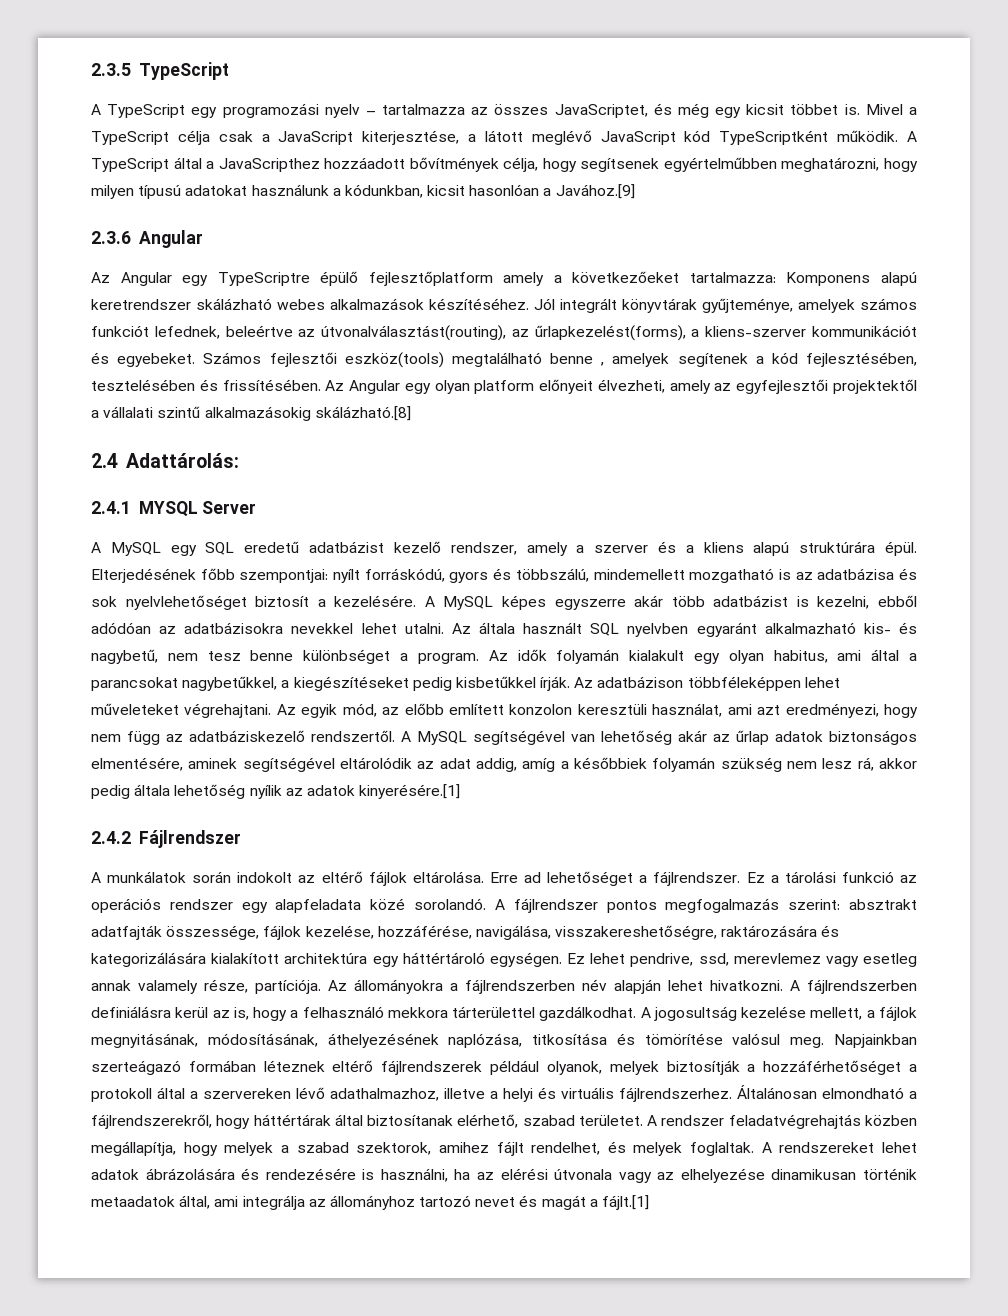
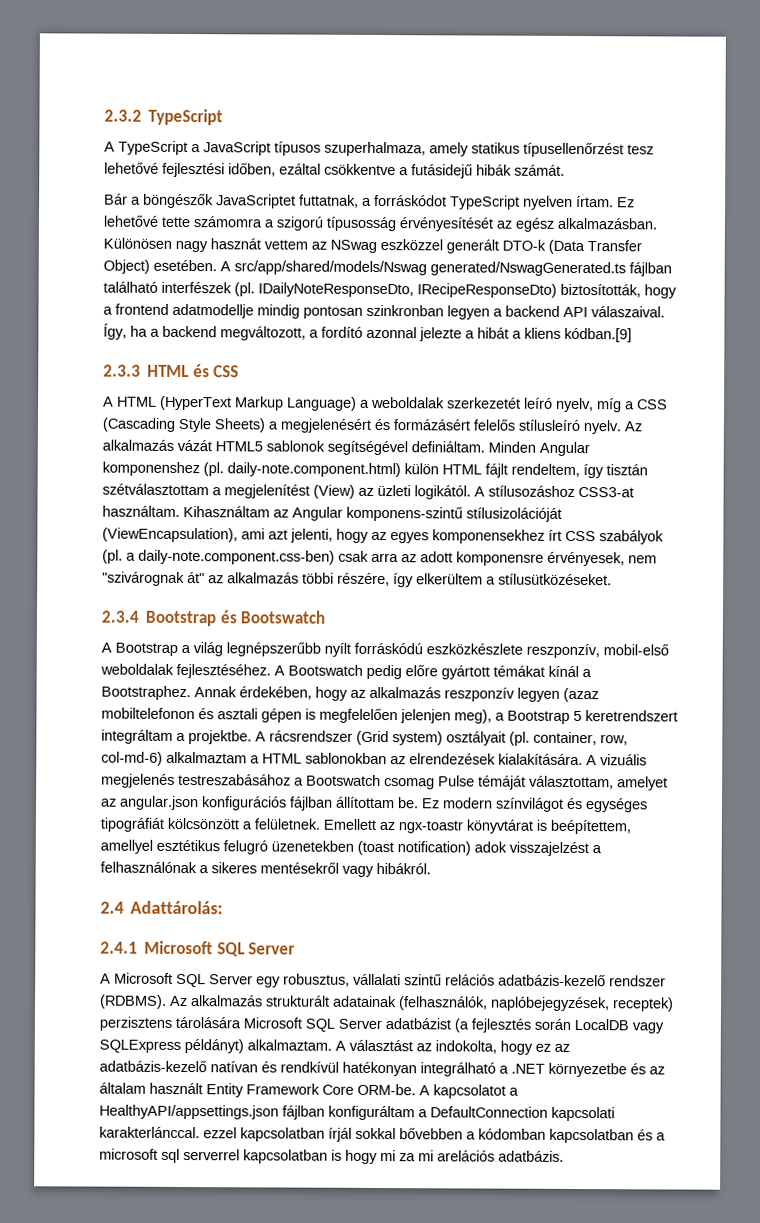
[91,63,131,76] 2.3.5 -> [104,109,142,122] 2.3.2
[191,103,917,118] [91,130,917,145] [91,157,918,172] [91,184,635,199] [91,230,203,248] [91,271,917,286] [91,298,917,313] [91,325,918,341] [91,352,917,368] [91,379,917,394] [91,406,411,421] egy programozási nyelv – tartalmazza az összes JavaScriptet, és még egy kicsit többet is. Mivel a TypeScript célja csak a JavaScript kiterjesztése, a látott meglévő JavaScript kód TypeScriptként működik. A TypeScript által a JavaScripthez hozzáadott bővítmények célja, hogy segítsenek egyértelműbben meghatározni, hogy milyen típusú adatokat használunk a kódunkban, kicsit hasonlóan a Javához.[9] // 2.3.6 Angular // Az Angular egy TypeScriptre épülő fejlesztőplatform amely a következőeket tartalmazza: Komponens alapú keretrendszer skálázható webes alkalmazások készítéséhez. Jól integrált könyvtárak gyűjteménye, amelyek számos funkciót lefednek, beleértve az útvonalválasztást(routing), az űrlapkezelést(forms), a kliens-szerver kommunikációt és egyebeket. Számos fejlesztői eszköz(tools) megtalálható benne , amelyek segítenek a kód fejlesztésében, tesztelésében és frissítésében. Az Angular egy olyan platform előnyeit élvezheti, amely az egyfejlesztői projektektől a vállalati szintű alkalmazásokig skálázható.[8] -> [191,141,654,158] [104,161,565,179] [104,192,635,210] [103,214,657,232] [103,237,642,255] [103,259,672,277] [103,281,677,299] [103,303,665,320] [103,323,632,343] [103,364,240,378] [103,395,668,413] [102,417,642,435] [102,439,590,457] [102,461,648,479] [102,483,634,500] [102,505,562,522] [102,527,664,545] [102,549,657,567] [102,571,612,588] [101,610,327,627] [101,641,669,659] [100,663,592,680] [101,685,599,703] [101,707,678,724] [101,729,628,746] [101,751,647,766] [101,773,668,791] [101,795,648,813] [100,817,631,835] [100,839,602,857] [100,861,431,877] a JavaScript típusos szuperhalmaza, amely statikus típusellenőrzést tesz lehetővé fejlesztési időben, ezáltal csökkentve a futásidejű hibák számát. // Bár a böngészők JavaScriptet futtatnak, a forráskódot TypeScript nyelven írtam. Ez lehetővé tette számomra a szigorú típusosság érvényesítését az egész alkalmazásban. Különösen nagy hasznát vettem az NSwag eszközzel generált DTO-k (Data Transfer Object) esetében. A src/app/shared/models/Nswag generated/NswagGenerated.ts fájlban található interfészek (pl. IDailyNoteResponseDto, IRecipeResponseDto) biztosították, hogy a frontend adatmodellje mindig pontosan szinkronban legyen a backend API válaszaival. Így, ha a backend megváltozott, a fordító azonnal jelezte a hibát a kliens kódban.[9] // 2.3.3 HTML és CSS // A HTML (HyperText Markup Language) a weboldalak szerkezetét leíró nyelv, míg a CSS (Cascading Style Sheets) a megjelenésért és formázásért felelős stílusleíró nyelv. Az alkalmazás vázát HTML5 sablonok segítségével definiáltam. Minden Angular komponenshez (pl. daily-note.component.html) külön HTML fájlt rendeltem, így tisztán szétválasztottam a megjelenítést (View) az üzleti logikától. A stílusozáshoz CSS3-at használtam. Kihasználtam az Angular komponens-szintű stílusizolációját (ViewEncapsulation), ami azt jelenti, hogy az egyes komponensekhez írt CSS szabályok (pl. a daily-note.component.css-ben) csak arra az adott komponensre érvényesek, nem "szivárognak át" az alkalmazás többi részére, így elkerültem a stílusütközéseket. // 2.3.4 Bootstrap és Bootswatch // A Bootstrap a világ legnépszerűbb nyílt forráskódú eszközkészlete reszponzív, mobil-első weboldalak fejlesztéséhez. A Bootswatch pedig előre gyártott témákat kínál a Bootstraphez. Annak érdekében, hogy az alkalmazás reszponzív legyen (azaz mobiltelefonon és asztali gépen is megfelelően jelenjen meg), a Bootstrap 5 keretrendszert integráltam a projektbe. A rácsrendszer (Grid system) osztályait (pl. container, row, col-md-6) alkalmaztam a HTML sablonokban az elrendezések kialakítására. A vizuális megjelenés testreszabásához a Bootswatch csomag Pulse témáját választottam, amelyet az angular.json konfigurációs fájlban állítottam be. Ez modern színvilágot és egységes tipográfiát kölcsönzött a felületnek. Emellett az ngx-toastr könyvtárat is beépítettem, amellyel esztétikus felugró üzenetekben (toast notification) adok visszajelzést a felhasználónak a sikeres mentésekről vagy hibákról.
[138,501,198,517] MYSQL -> [144,940,245,957] Microsoft SQL
[110,541,917,556] [91,568,918,583] [91,595,917,610] [91,622,917,637] [91,649,917,664] [91,676,840,691] [91,703,919,718] [91,730,917,745] [91,757,918,772] [91,784,461,799] [91,830,241,848] [91,871,918,886] [91,898,918,913] [91,925,840,940] [91,952,917,967] [91,979,917,994] [91,1006,917,1021] [91,1033,918,1048] [91,1060,918,1075] [91,1085,917,1102] [91,1114,917,1129] [91,1141,917,1156] [91,1168,917,1183] [91,1195,650,1210] MySQL egy SQL eredetű adatbázist kezelő rendszer, amely a szerver és a kliens alapú struktúrára épül. Elterjedésének főbb szempontjai: nyílt forráskódú, gyors és többszálú, mindemellett mozgatható is az adatbázisa és sok nyelvlehetőséget biztosít a kezelésére. A MySQL képes egyszerre akár több adatbázist is kezelni, ebből adódóan az adatbázisokra nevekkel lehet utalni. Az általa használt SQL nyelvben egyaránt alkalmazható kis- és nagybetű, nem tesz benne különbséget a program. Az idők folyamán kialakult egy olyan habitus, ami által a parancsokat nagybetűkkel, a kiegészítéseket pedig kisbetűkkel írják. Az adatbázison többféleképpen lehet műveleteket végrehajtani. Az egyik mód, az előbb említett konzolon keresztüli használat, ami azt eredményezi, hogy nem függ az adatbáziskezelő rendszertől. A MySQL segítségével van lehetőség akár az űrlap adatok biztonságos elmentésére, aminek segítségével eltárolódik az adat addig, amíg a későbbiek folyamán szükség nem lesz rá, akkor pedig általa lehetőség nyílik az adatok kinyerésére.[1] // 2.4.2 Fájlrendszer // A munkálatok során indokolt az eltérő fájlok eltárolása. Erre ad lehetőséget a fájlrendszer. Ez a tárolási funkció az operációs rendszer egy alapfeladata közé sorolandó. A fájlrendszer pontos megfogalmazás szerint: absztrakt adatfajták összessége, fájlok kezelése, hozzáférése, navigálása, visszakereshetőségre, raktározására és kategorizálására kialakított architektúra egy háttértároló egységen. Ez lehet pendrive, ssd, merevlemez vagy esetleg annak valamely része, partíciója. Az állományokra a fájlrendszerben név alapján lehet hivatkozni. A fájlrendszerben definiálásra kerül az is, hogy a felhasználó mekkora tárterülettel gazdálkodhat. A jogosultság kezelése mellett, a fájlok megnyitásának, módosításának, áthelyezésének naplózása, titkosítása és tömörítése valósul meg. Napjainkban szerteágazó formában léteznek eltérő fájlrendszerek például olyanok, melyek biztosítják a hozzáférhetőséget a protokoll által a szervereken lévő adathalmazhoz, illetve a helyi és virtuális fájlrendszerhez. Általánosan elmondható a fájlrendszerekről, hogy háttértárak által biztosítanak elérhető, szabad területet. A rendszer feladatvégrehajtás közben megállapítja, hogy melyek a szabad szektorok, amihez fájlt rendelhet, és melyek foglaltak. A rendszereket lehet adatok ábrázolására és rendezésére is használni, ha az elérési útvonala vagy az elhelyezése dinamikusan történik metaadatok által, ami integrálja az állományhoz tartozó nevet és magát a fájlt.[1] -> [114,972,666,988] [99,994,674,1012] [99,1016,664,1034] [99,1039,570,1055] [99,1059,665,1078] [99,1082,519,1099] [99,1104,615,1122] [99,1126,666,1144] [99,1148,564,1164] Microsoft SQL Server egy robusztus, vállalati szintű relációs adatbázis-kezelő rendszer (RDBMS). Az alkalmazás strukturált adatainak (felhasználók, naplóbejegyzések, receptek) perzisztens tárolására Microsoft SQL Server adatbázist (a fejlesztés során LocalDB vagy SQLExpress példányt) alkalmaztam. A választást az indokolta, hogy ez az adatbázis-kezelő natívan és rendkívül hatékonyan integrálható a .NET környezetbe és az általam használt Entity Framework Core ORM-be. A kapcsolatot a HealthyAPI/appsettings.json fájlban konfiguráltam a DefaultConnection kapcsolati karakterlánccal. ezzel kapcsolatban írjál sokkal bővebben a kódomban kapcsolatban és a microsoft sql serverrel kapcsolatban is hogy mi za mi arelációs adatbázis.

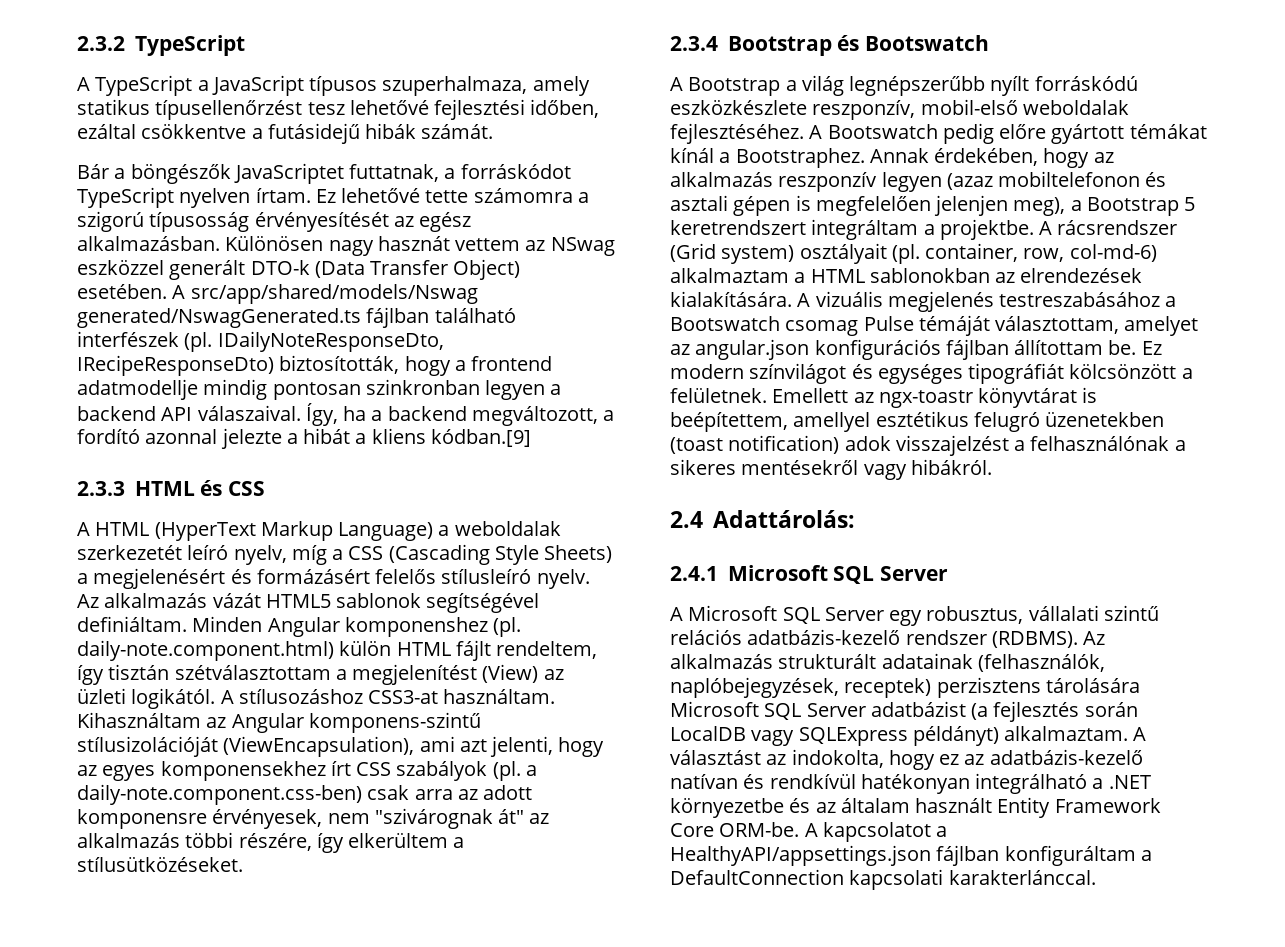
[203,1127,666,1144] [99,1148,564,1164] ezzel kapcsolatban írjál sokkal bővebben a kódomban kapcsolatban és a microsoft sql serverrel kapcsolatban is hogy mi za mi arelációs adatbázis. -> (1096, 877) none

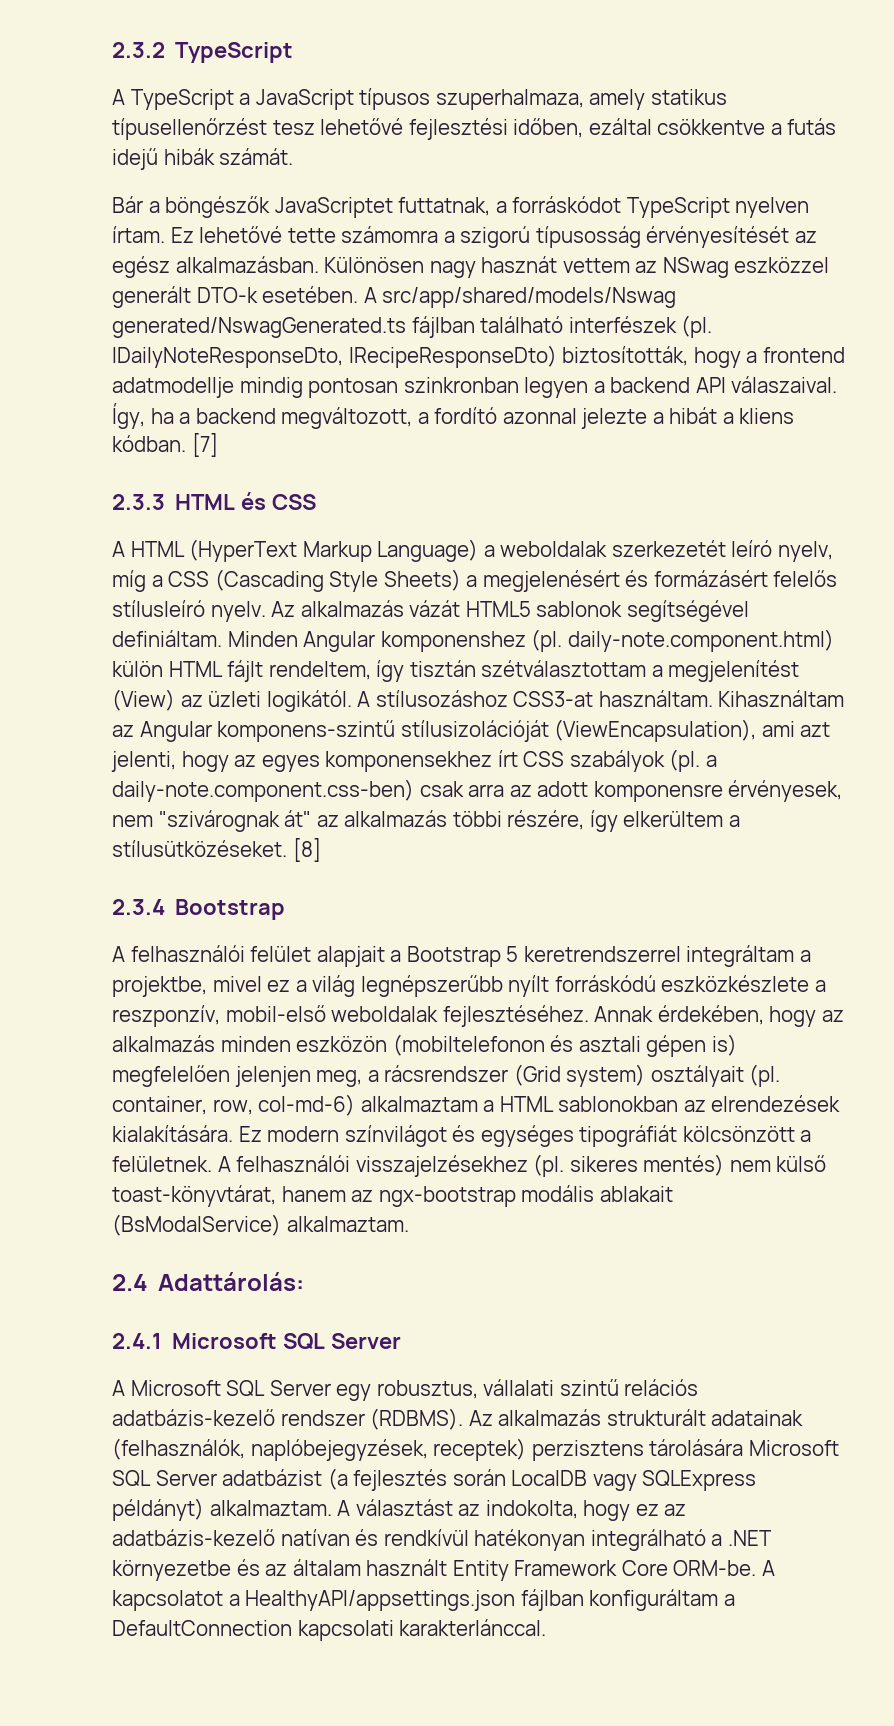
[267,123,360,144] futásidejű -> [787,118,837,135] [112,148,158,170] futás idejű
[314,259,521,280] (Data Transfer Object) -> (258, 295) none
[430,429,531,447] kódban.[9] -> [112,433,218,457] kódban. [7]
(243, 864) none -> [292,838,321,862] [8]
[837,35,990,51] [670,77,781,96] és Bootswatch // A Bootstrap -> [112,945,811,967] [112,976,291,997] // A felhasználói felület alapjait a Bootstrap 5 keretrendszerrel integráltam a projektbe, mivel ez
(807, 107) none -> [814,980,826,992] a
[809,123,1207,144] [670,148,865,168] A Bootswatch pedig előre gyártott témákat kínál a Bootstraphez. -> (589, 1016) none
[778,171,1141,192] reszponzív legyen (azaz mobiltelefonon -> [220,1034,545,1056] minden eszközön (mobiltelefonon
[795,195,811,211] is -> [711,1034,737,1056] is)
[1013,197,1196,216] [670,219,1053,240] meg), a Bootstrap 5 keretrendszert integráltam a projektbe. A -> [316,1070,379,1087] meg, a
[797,291,1177,312] [670,315,1199,336] [670,339,1137,360] A vizuális megjelenés testreszabásához a Bootswatch csomag Pulse témáját választottam, amelyet az angular.json konfigurációs fájlban állítottam be. -> (233, 1133) none
[772,387,1098,408] [670,411,1165,432] [670,435,1186,456] [670,459,992,480] Emellett az ngx-toastr könyvtárat is beépítettem, amellyel esztétikus felugró üzenetekben (toast notification) adok visszajelzést a felhasználónak a sikeres mentésekről vagy hibákról. -> [217,1154,827,1177] [112,1185,673,1207] [112,1214,409,1236] A felhasználói visszajelzésekhez (pl. sikeres mentés) nem külső toast-könyvtárat, hanem az ngx-bootstrap modális ablakait (BsModalService) alkalmaztam.

